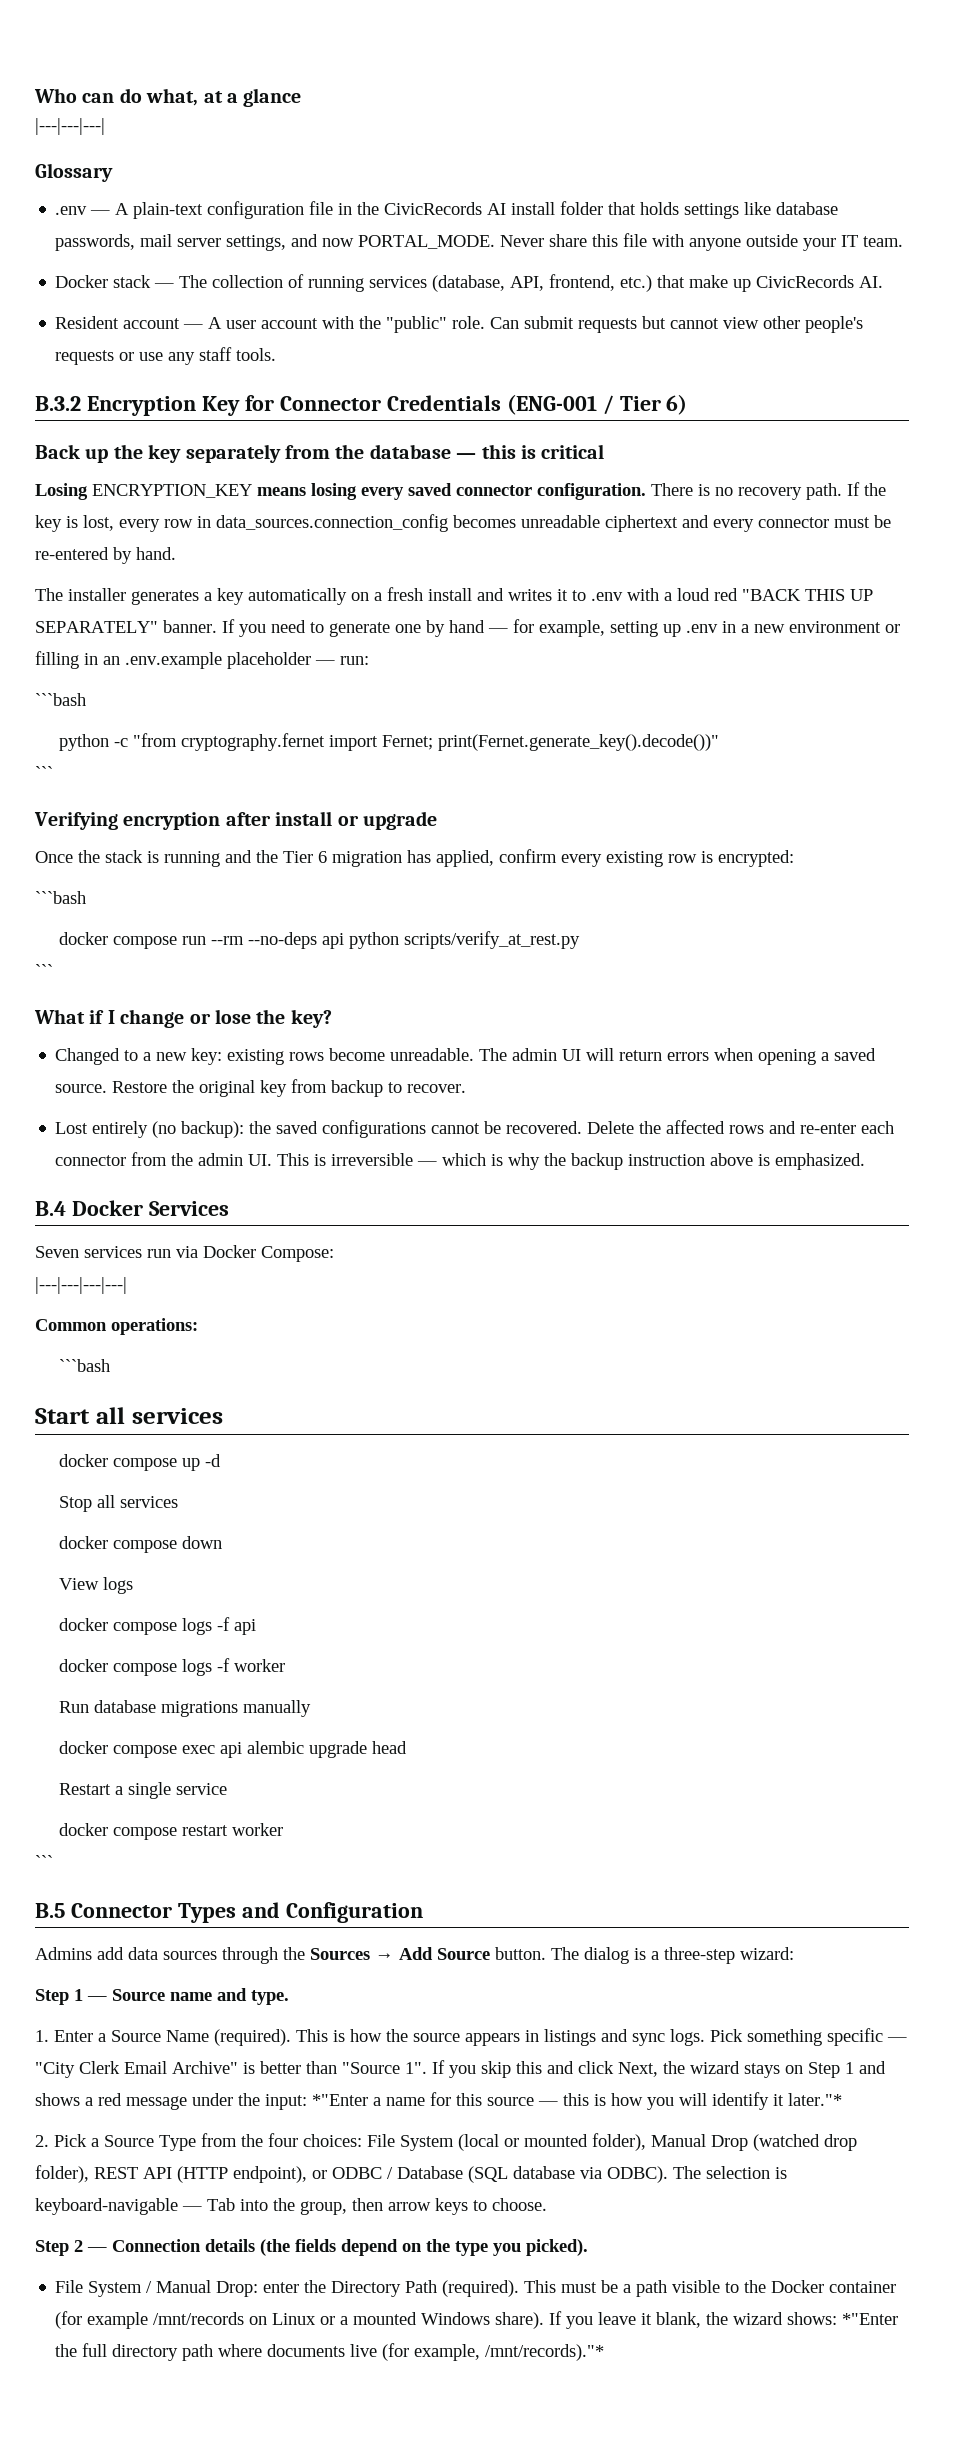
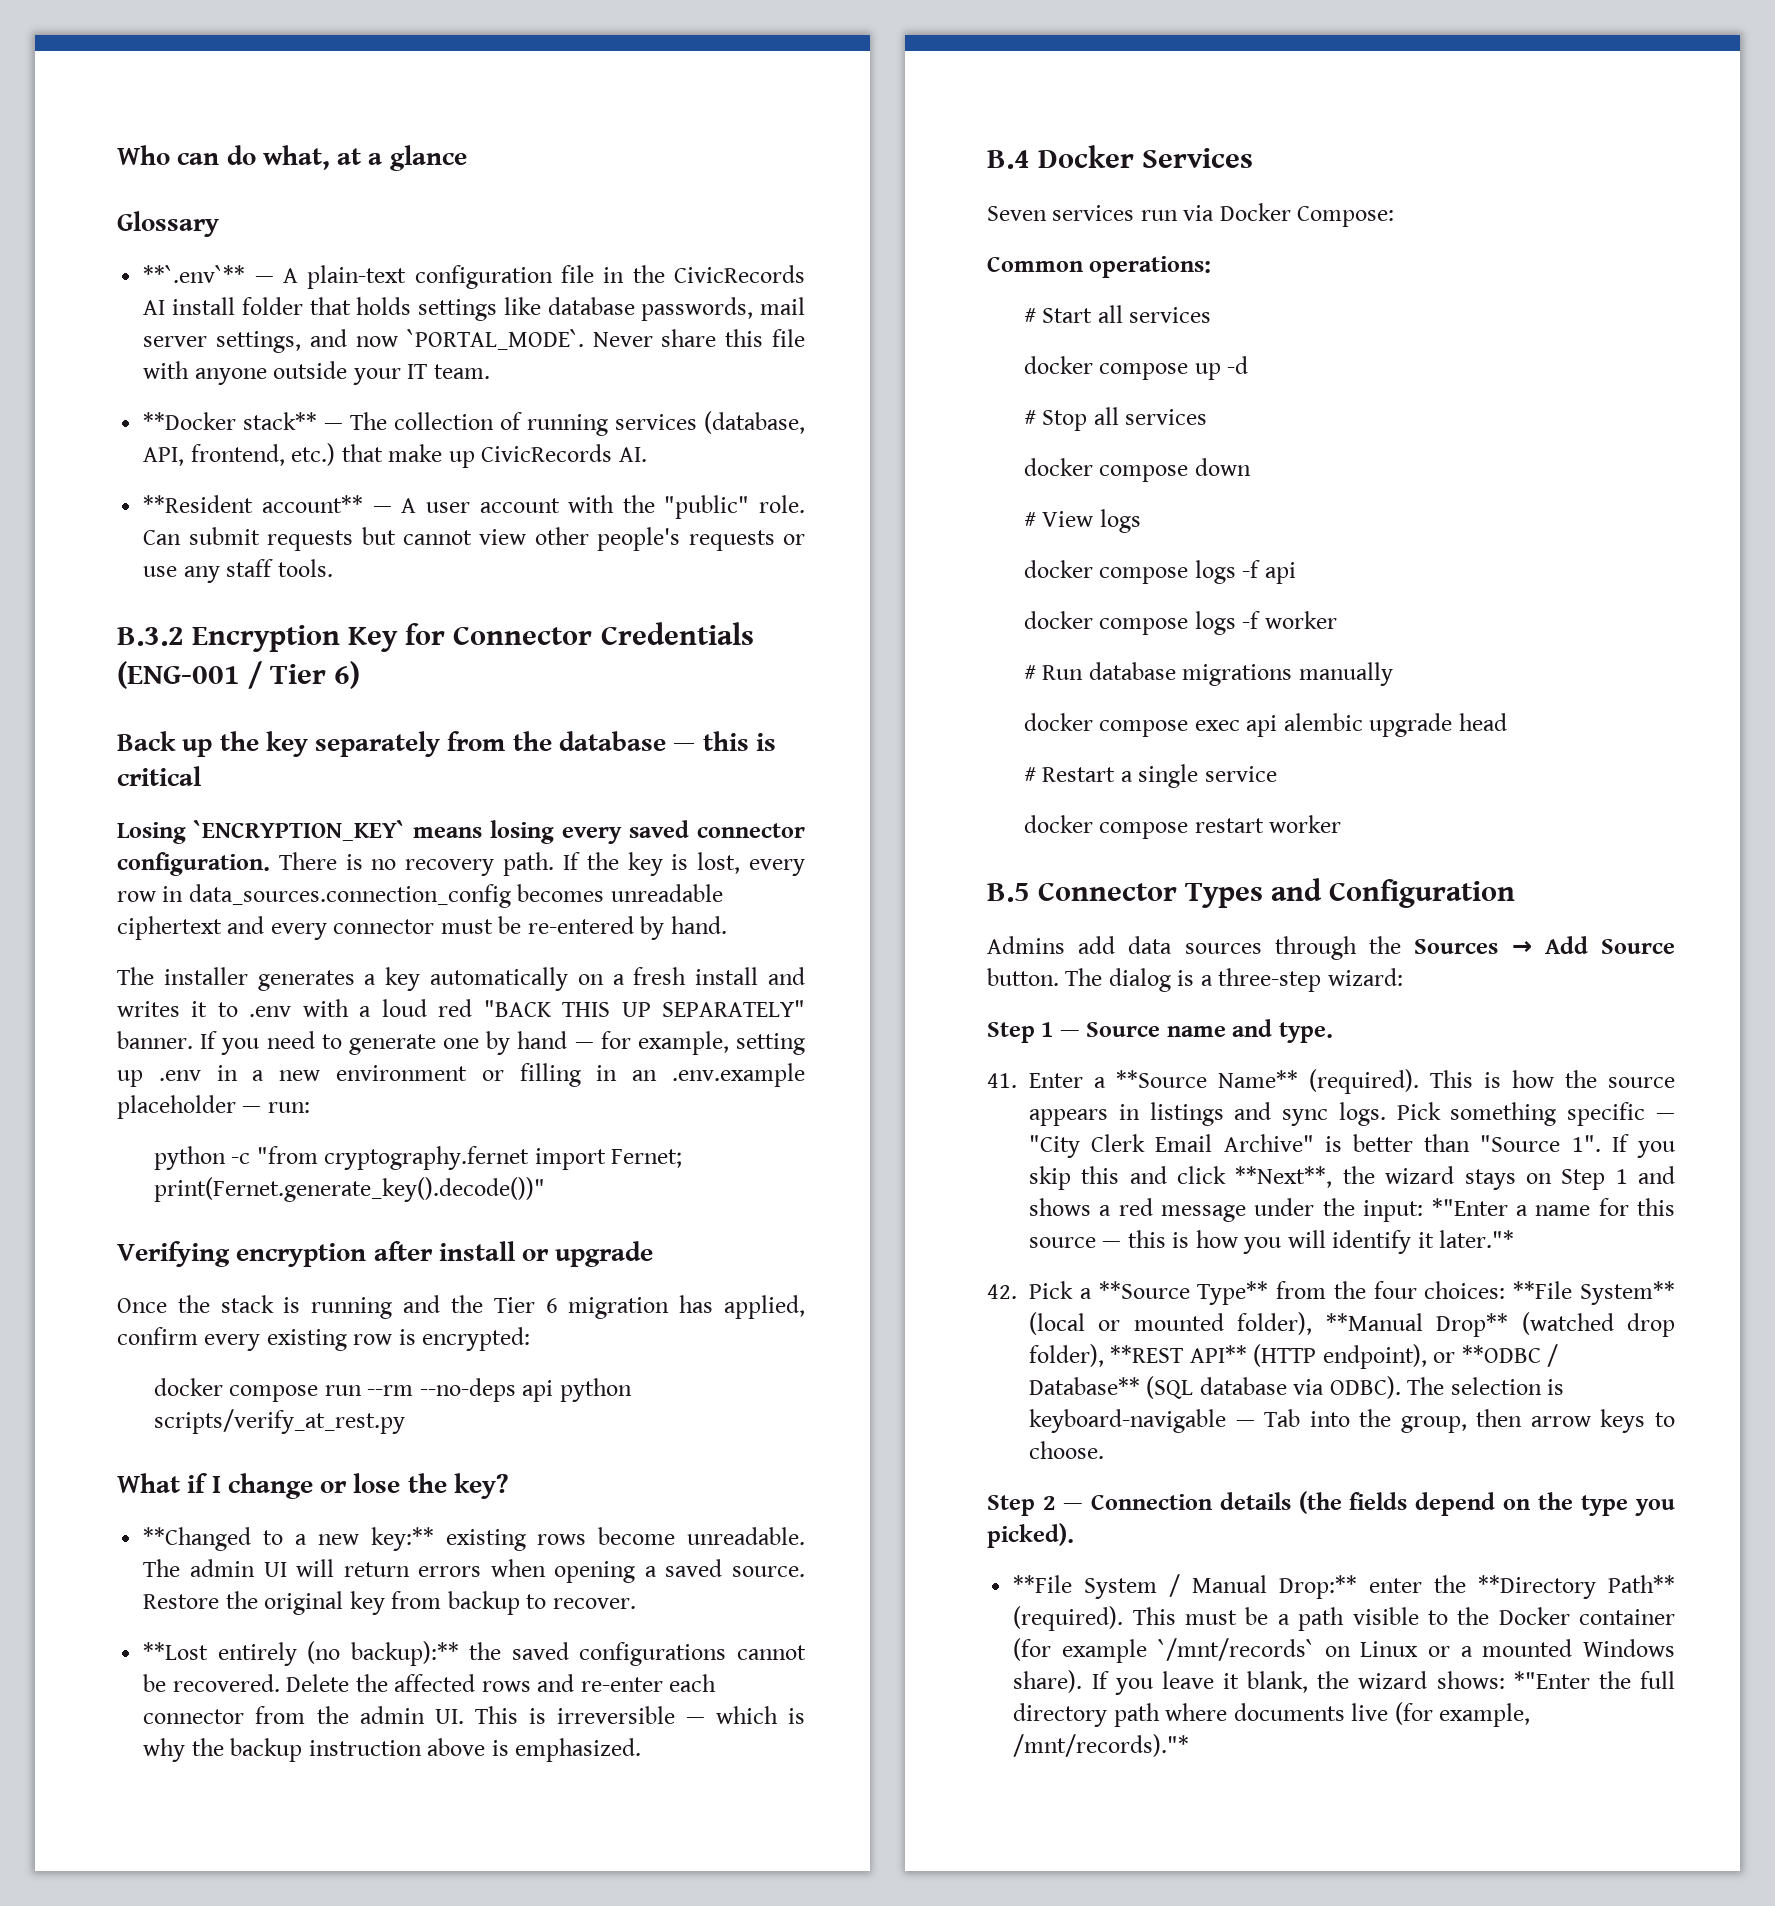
[35,118,105,135] // |---|---|---| -> (467, 158) none
[55,206,88,215] .env -> [143,265,246,283] **`.env`**
[358,235,496,249] PORTAL_MODE. -> [406,329,584,350] `PORTAL_MODE`.
[55,275,152,288] Docker stack -> [143,412,318,430] **Docker stack**
[55,316,181,329] Resident account -> [143,495,364,513] **Resident account**
[92,484,252,498] ENCRYPTION_KEY -> [193,820,405,841] `ENCRYPTION_KEY`
[35,693,86,706] // ```bash -> (310, 1107) none
[35,766,53,779] // ``` -> (545, 1189) none
[35,891,86,904] // ```bash -> (531, 1339) none
[35,964,53,977] // ``` -> (405, 1421) none
[55,1048,121,1065] Changed -> [143,1527,252,1551] **Changed
[191,1048,223,1065] key: -> [370,1527,434,1551] key:**
[55,1122,89,1134] Lost -> [143,1642,209,1660] **Lost
[181,1121,245,1138] backup): -> [350,1641,459,1666] backup):**
[35,1277,127,1294] // |---|---|---|---| -> (1395, 216) none
[58,1359,110,1372] ```bash // -> [1023,308,1036,323] #
(221, 1460) none -> [1023,410,1036,425] #
(222, 1542) none -> [1023,512,1036,527] #
(285, 1665) none -> [1023,665,1036,680] #
(407, 1747) none -> [1023,767,1036,782] #
[35,1855,53,1868] // ``` -> (1342, 824) none
[35,2030,49,2042] 1. -> [987,1073,1017,1088] 41.
[111,2030,209,2042] Source Name -> [1116,1070,1298,1088] **Source Name**
[618,2062,658,2077] Next, -> [1235,1166,1333,1188] **Next**,
[35,2135,49,2147] 2. -> [987,1284,1017,1299] 42.
[104,2135,196,2151] Source Type -> [1098,1281,1269,1305] **Source Type**
[367,2134,454,2151] File System -> [1513,1281,1675,1305] **File System**
[651,2134,748,2151] Manual Drop -> [1325,1313,1509,1337] **Manual Drop**
[94,2167,172,2179] REST API -> [1110,1345,1247,1363] **REST API**
[332,2166,463,2179] ODBC / Database -> [1461,1344,1559,1367] [1029,1377,1140,1395] **ODBC / Database**
[55,2280,84,2293] File -> [1013,1575,1073,1593] **File
[216,2281,259,2297] Drop: -> [1279,1575,1358,1599] Drop:**
[331,2280,438,2297] Directory Path -> [1478,1575,1675,1599] **Directory Path**
[153,2312,245,2325] /mnt/records -> [1157,1638,1314,1661] `/mnt/records`

